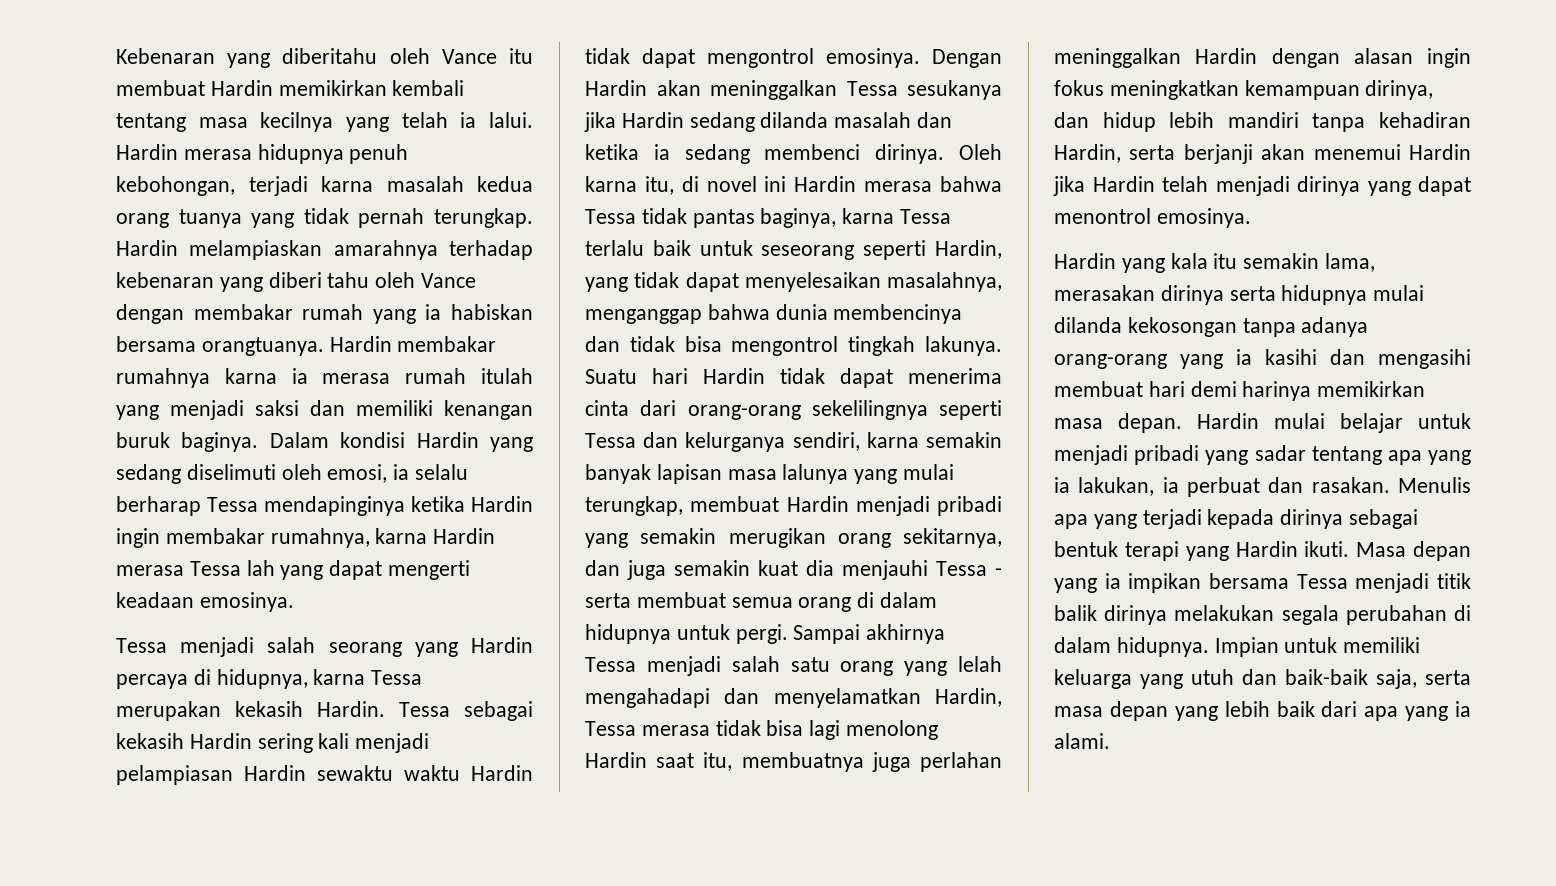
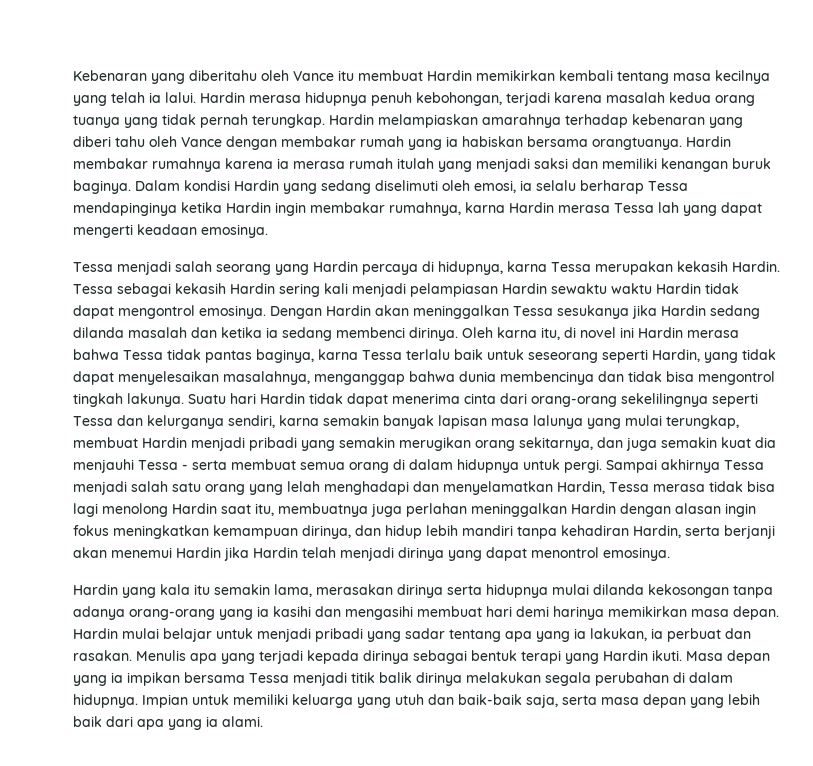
[321,176,373,192] karna -> [554,92,602,103] karena
[224,368,277,384] karna -> [225,158,273,169] karena
[585,688,710,708] mengahadapi -> [324,481,409,495] menghadapi

